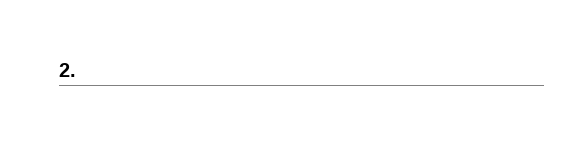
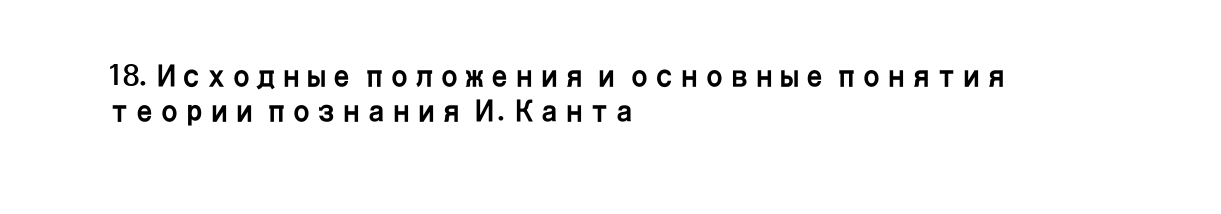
[59,63,76,77] 2. -> [107,64,1010,90] [107,99,638,126] 18. Исходные положения и основные понятия теории познания И. Канта

